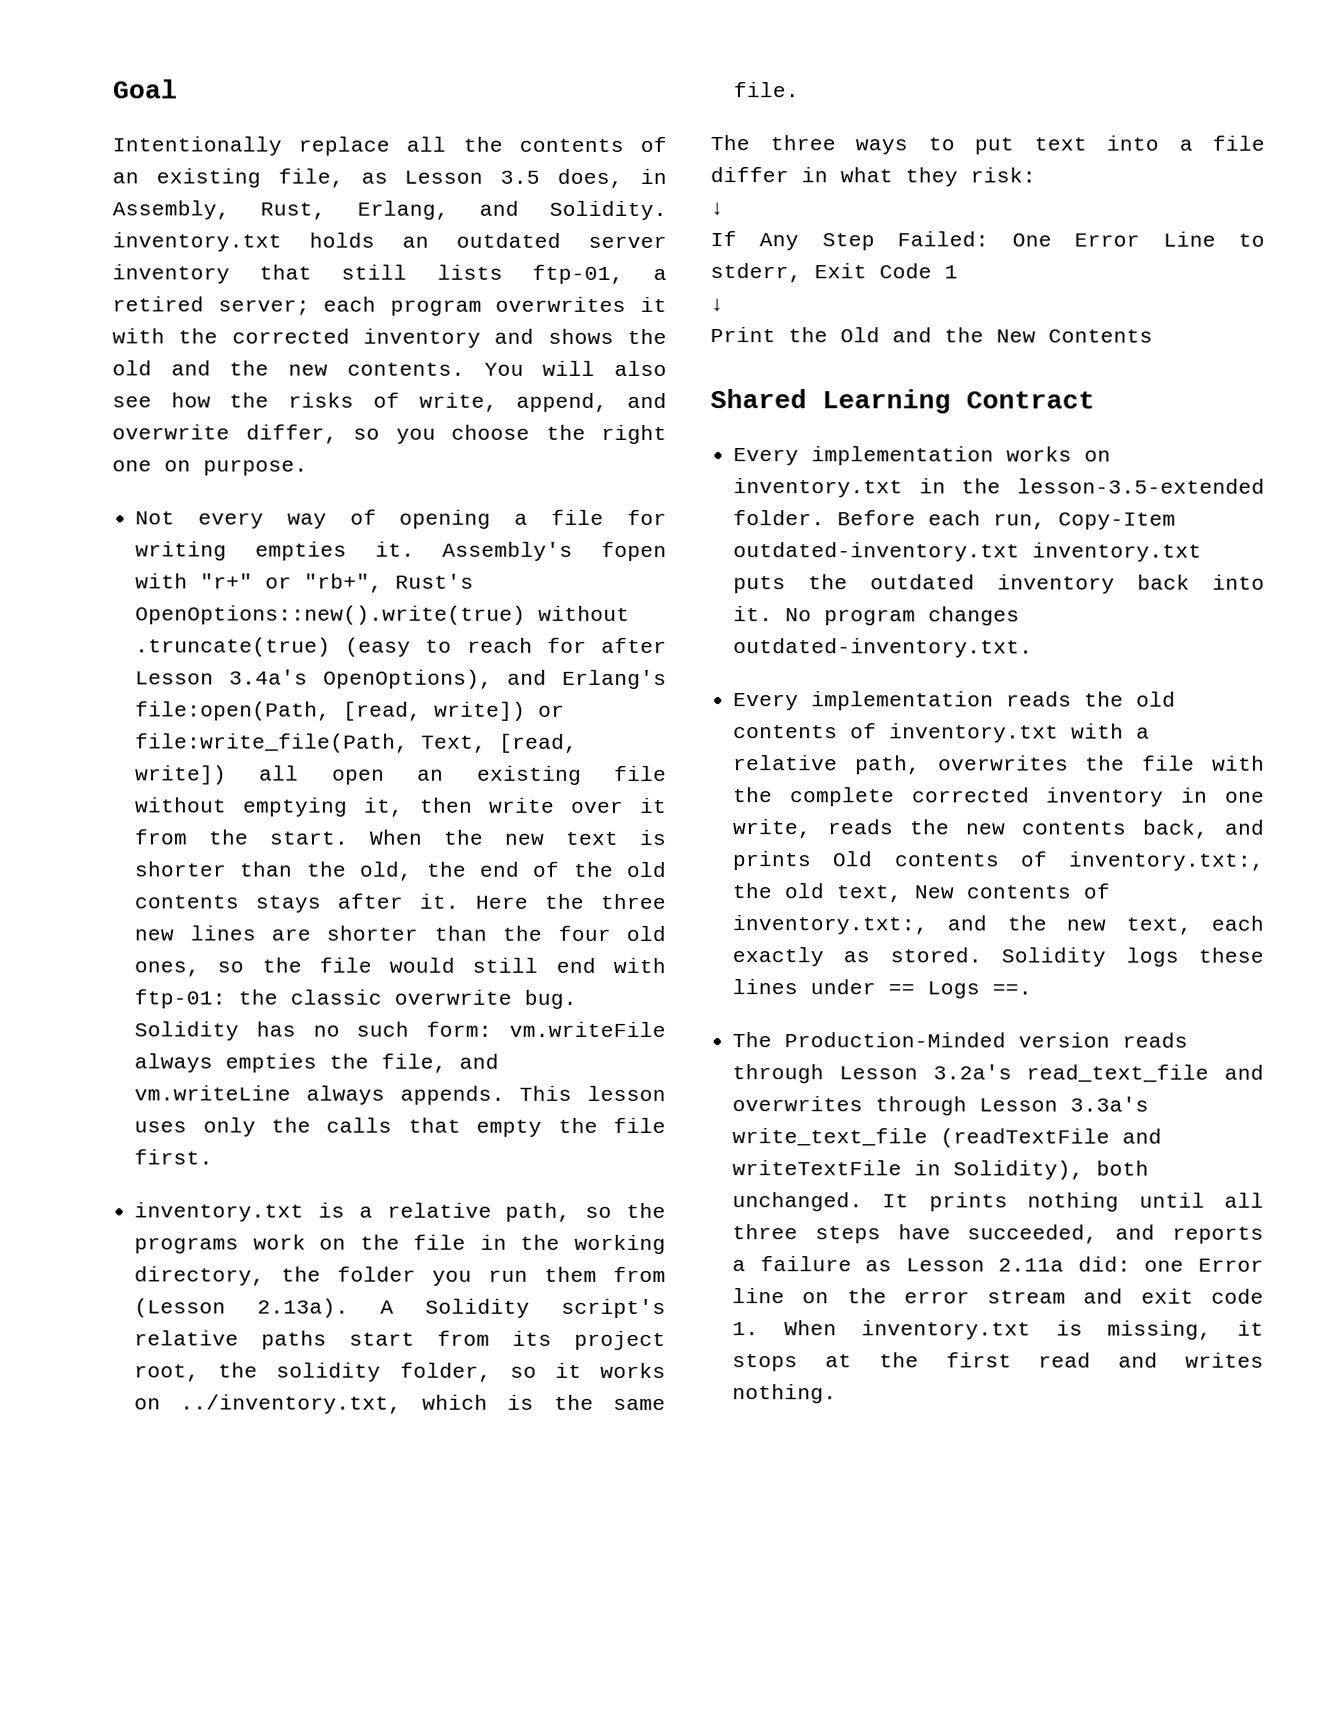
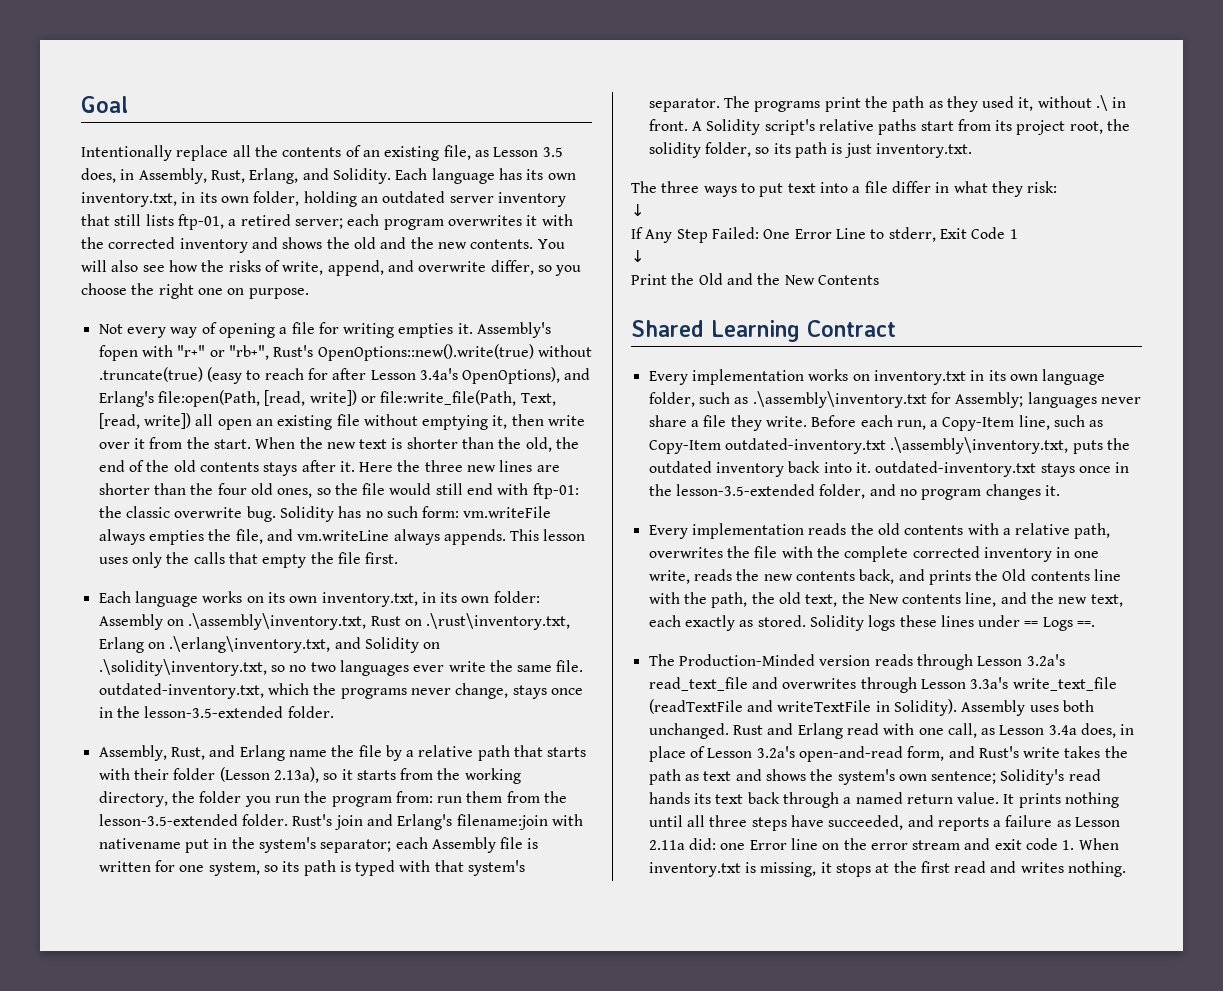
[112,232,375,252] inventory.txt holds -> [395,168,576,184] [81,191,357,207] Each language has its own inventory.txt, in its own folder, holding
[134,1202,666,1222] [134,1234,507,1254] inventory.txt is a relative path, so the programs work on the file in -> [98,591,540,607] [98,613,571,630] [98,636,441,653] [98,659,584,676] [98,683,583,699] [98,706,334,718] [98,745,587,761] [98,767,434,783] Each language works on its own inventory.txt, in its own folder: Assembly on .\assembly\inventory.txt, Rust on .\rust\inventory.txt, Erlang on .\erlang\inventory.txt, and Solidity on .\solidity\inventory.txt, so no two languages ever write the same file. outdated-inventory.txt, which the programs never change, stays once in the lesson-3.5-extended folder. // Assembly, Rust, and Erlang name the file by a relative path that starts with their folder (Lesson 2.13a), so it starts from
[544,1266,666,1282] [134,1298,350,1318] them from (Lesson 2.13a). -> [304,791,568,807] [98,814,583,830] [98,837,539,853] [98,860,526,876] [648,95,1127,112] [648,119,688,131] the program from: run them from the lesson-3.5-extended folder. Rust's join and Erlang's filename:join with nativename put in the system's separator; each Assembly file is written for one system, so its path is typed with that system's separator. The programs print the path as they used it, without .\ in front.
[554,1362,666,1378] [134,1394,666,1414] [733,82,800,98] it works on ../inventory.txt, which is the same file. -> [773,142,972,158] its path is just inventory.txt.
[961,478,1265,494] [733,510,1047,530] the lesson-3.5-extended folder. Before each run, -> [988,369,1106,385] [648,391,1141,408] [648,415,1104,431] its own language folder, such as .\assembly\inventory.txt for Assembly; languages never share a file they write. Before each run, a Copy-Item line, such as
[1032,542,1203,562] inventory.txt -> [890,437,1069,454] .\assembly\inventory.txt,
[785,608,813,622] No -> [875,461,1130,477] [648,484,917,499] outdated-inventory.txt stays once in the lesson-3.5-extended folder, and no
[733,638,1034,658] outdated-inventory.txt. -> [1044,485,1060,496] it.
[850,723,1060,743] of inventory.txt -> (964, 530) none
(813, 861) none -> [975,569,999,581] the
[1019,851,1265,871] of inventory.txt:, -> [1094,569,1122,581] [648,592,748,608] line with the path,
(903, 894) none -> [841,592,865,604] the
[1083,883,1111,899] [732,915,929,935] of inventory.txt:, -> [965,592,997,607] line,
[953,1160,1150,1180] [732,1192,864,1212] Solidity), both unchanged. -> [893,699,1094,716] [648,723,1135,739] [648,746,1128,762] [648,769,1101,785] [648,792,1000,808] Solidity). Assembly uses both unchanged. Rust and Erlang read with one call, as Lesson 3.4a does, in place of Lesson 3.2a's open-and-read form, and Rust's write takes the path as text and shows the system's own sentence; Solidity's read hands its text back through a named return value.

